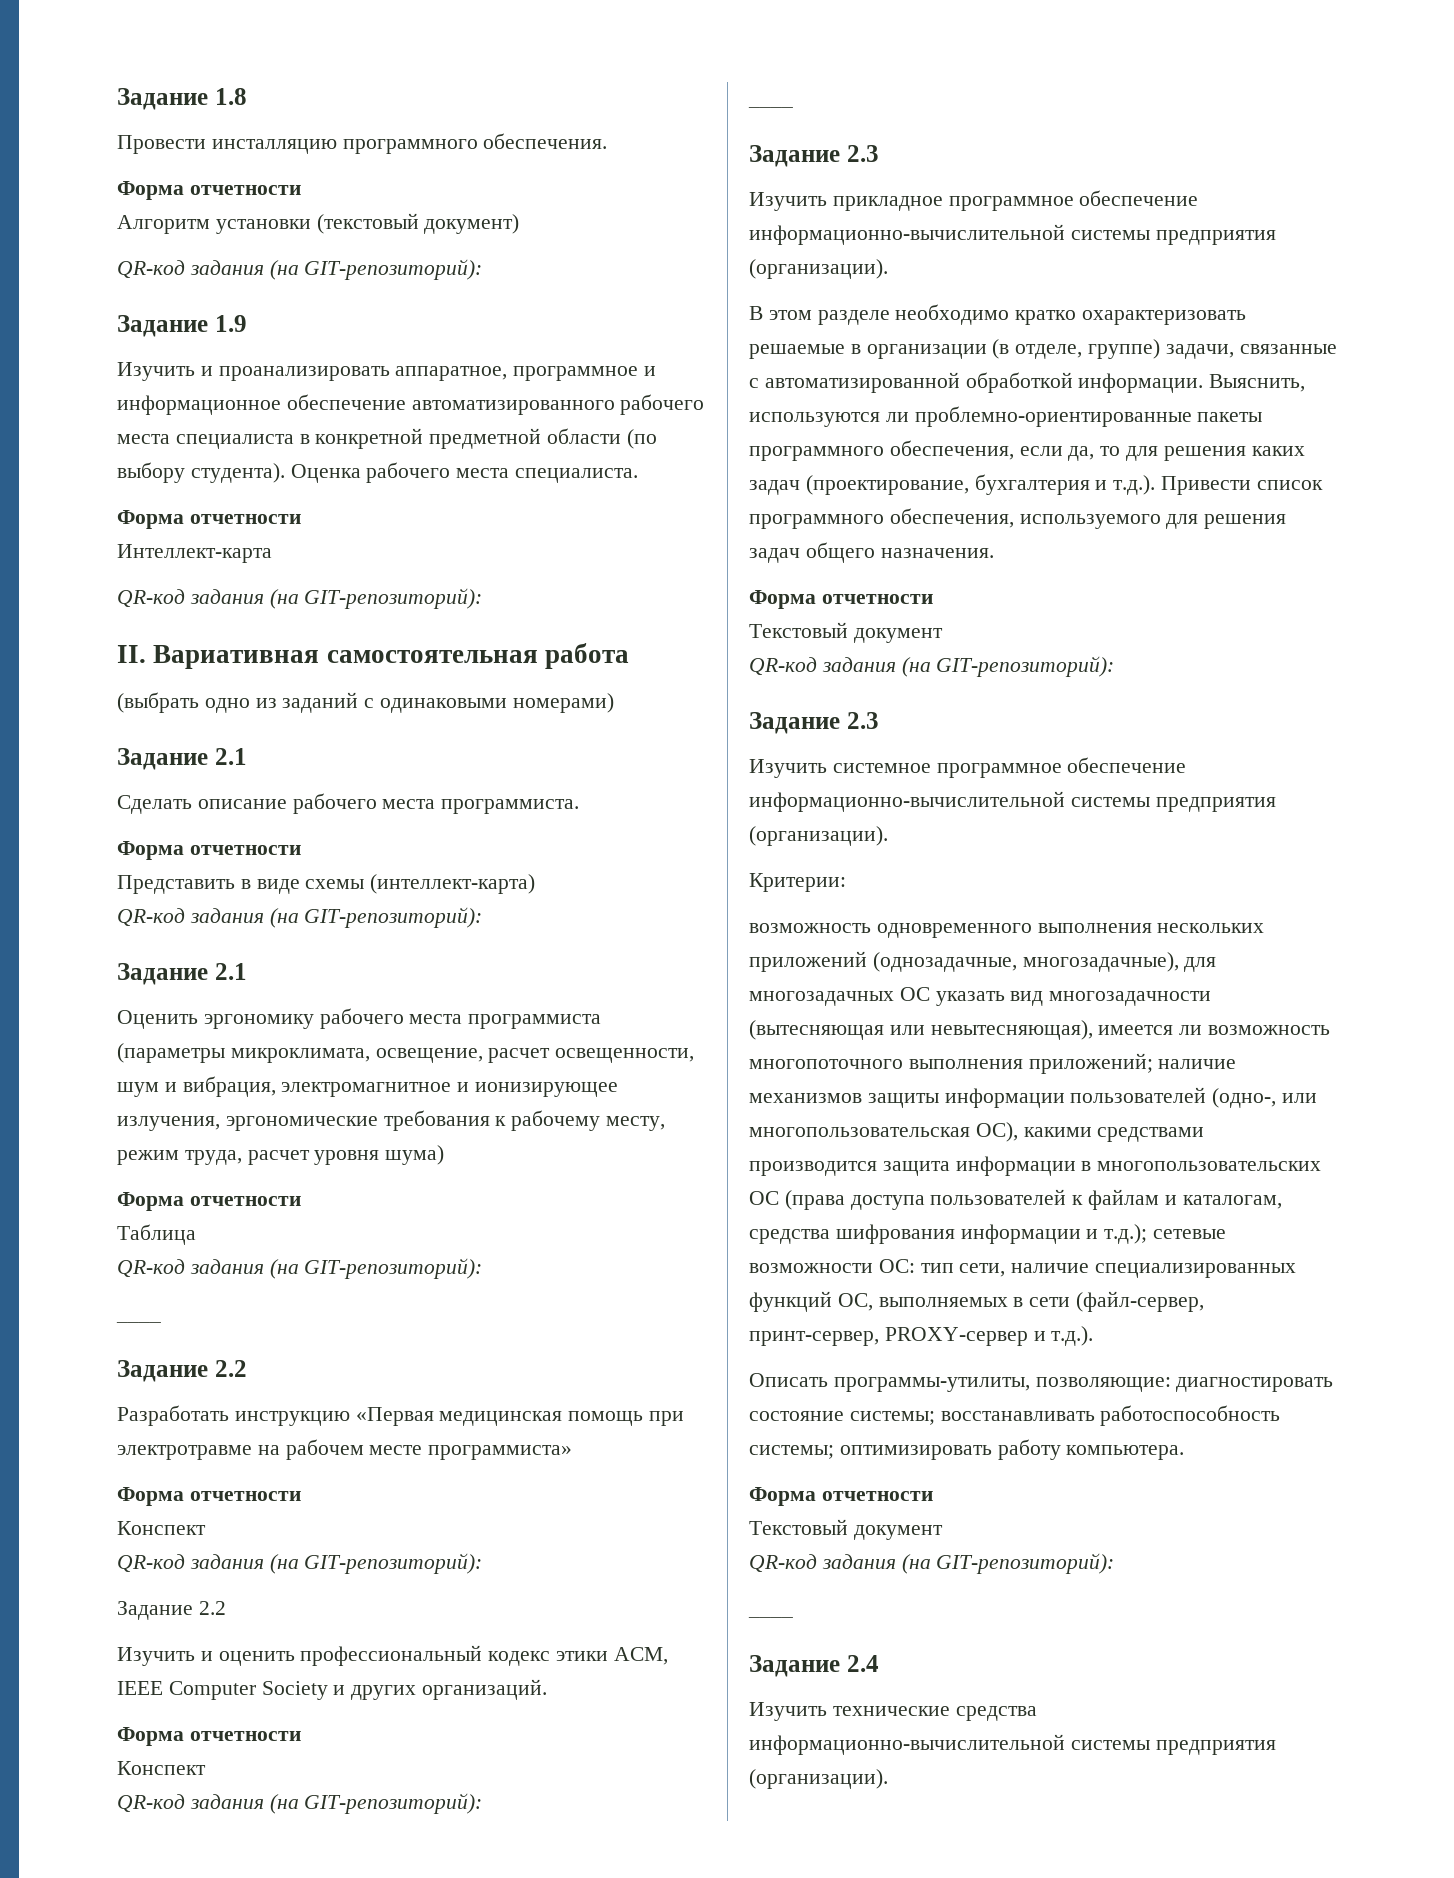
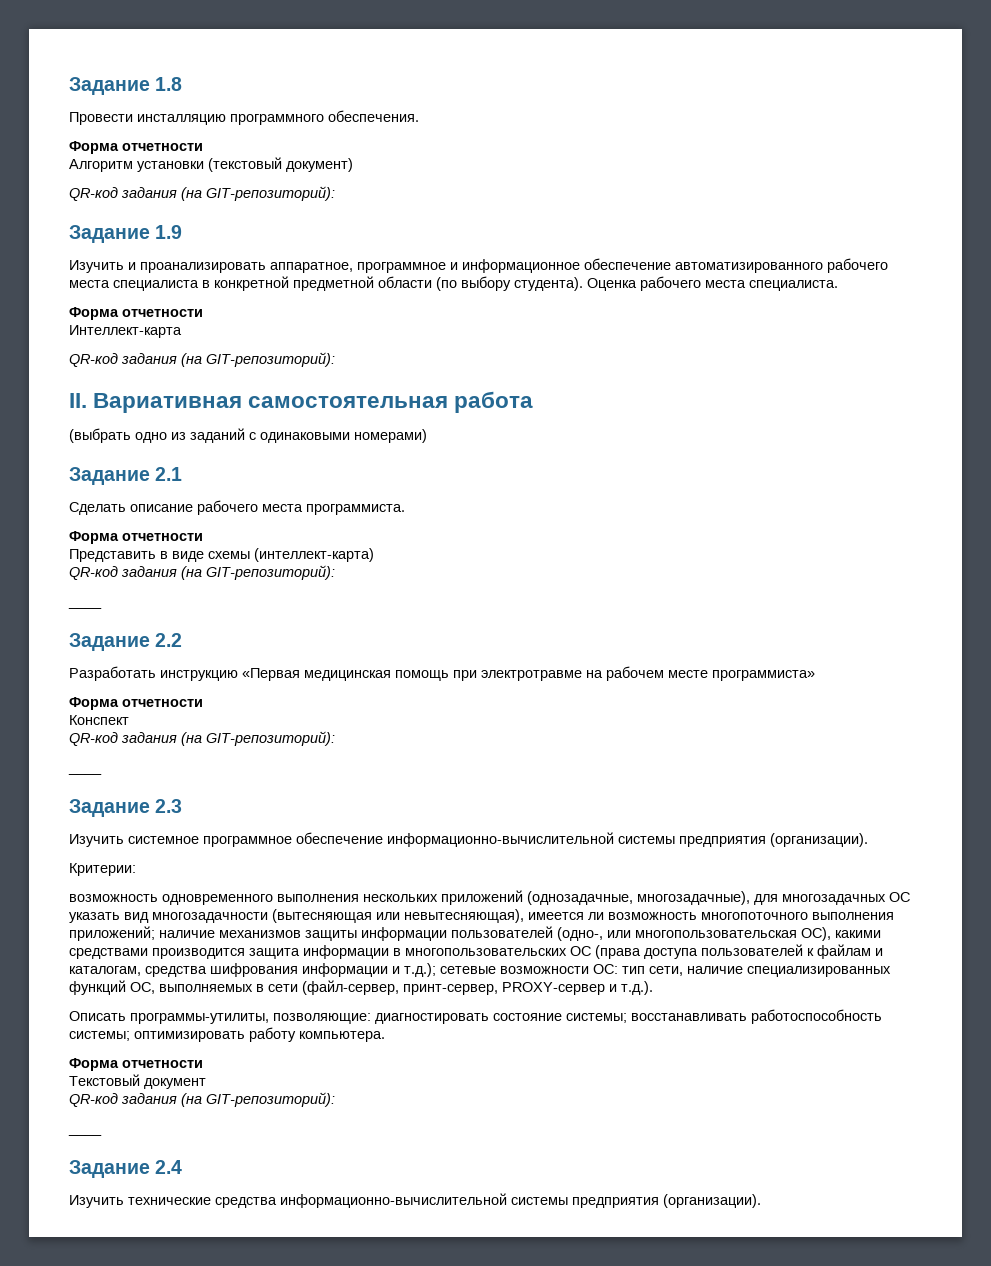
[117,963,247,985] [117,1008,602,1029] [117,1043,695,1063] [117,1076,619,1097] [117,1110,666,1131] [117,1145,445,1165] [117,1192,301,1211] [117,1224,196,1245] [117,1258,483,1279] // Задание 2.1 // Оценить эргономику рабочего места программиста (параметры микроклимата, освещение, расчет освещенности, шум и вибрация, электромагнитное и ионизирующее излучения, эргономические требования к рабочему месту, режим труда, расчет уровня шума) // Форма отчетности // Таблица // QR-код задания (на GIT-репозиторий): -> (335, 572) none
[117,1601,226,1620] [117,1645,668,1666] [117,1679,548,1700] [117,1727,301,1746] [117,1761,206,1775] [117,1793,483,1814] [748,105,793,108] [749,145,879,167] [749,190,1199,211] [749,224,1276,245] [749,259,888,279] [749,304,1247,325] [749,339,1337,359] [749,372,1306,393] [749,406,1263,427] [749,440,1305,461] [749,474,1323,495] [749,508,1287,529] [749,542,994,563] [749,590,933,609] [749,622,943,643] [749,656,1115,677] Задание 2.2 // Изучить и оценить профессиональный кодекс этики ACM, IEEE Computer Society и других организаций. // Форма отчетности // Конспект // QR-код задания (на GIT-репозиторий): // ____ // Задание 2.3 // Изучить прикладное программное обеспечение информационно-вычислительной системы предприятия (организации). // В этом разделе необходимо кратко охарактеризовать решаемые в организации (в отделе, группе) задачи, связанные с автоматизированной обработкой информации. Выяснить, используются ли проблемно-ориентированные пакеты программного обеспечения, если да, то для решения каких задач (проектирование, бухгалтерия и т.д.). Привести список программного обеспечения, используемого для решения задач общего назначения. // Форма отчетности // Текстовый документ // QR-код задания (на GIT-репозиторий): -> [68,772,102,775] ____

